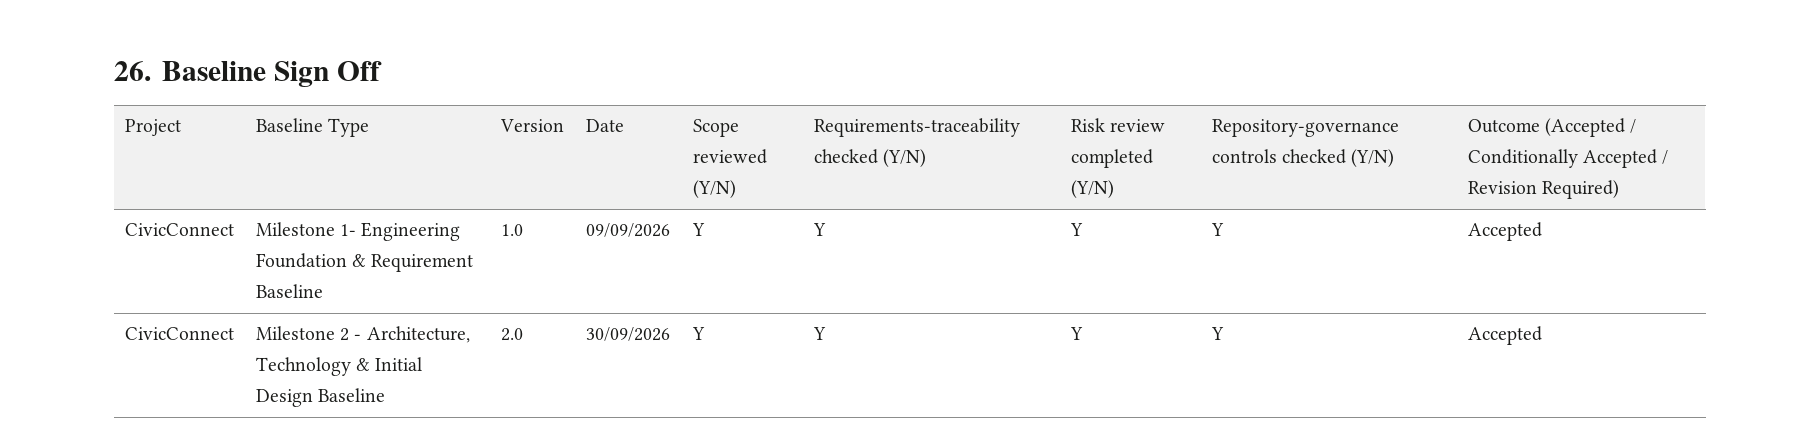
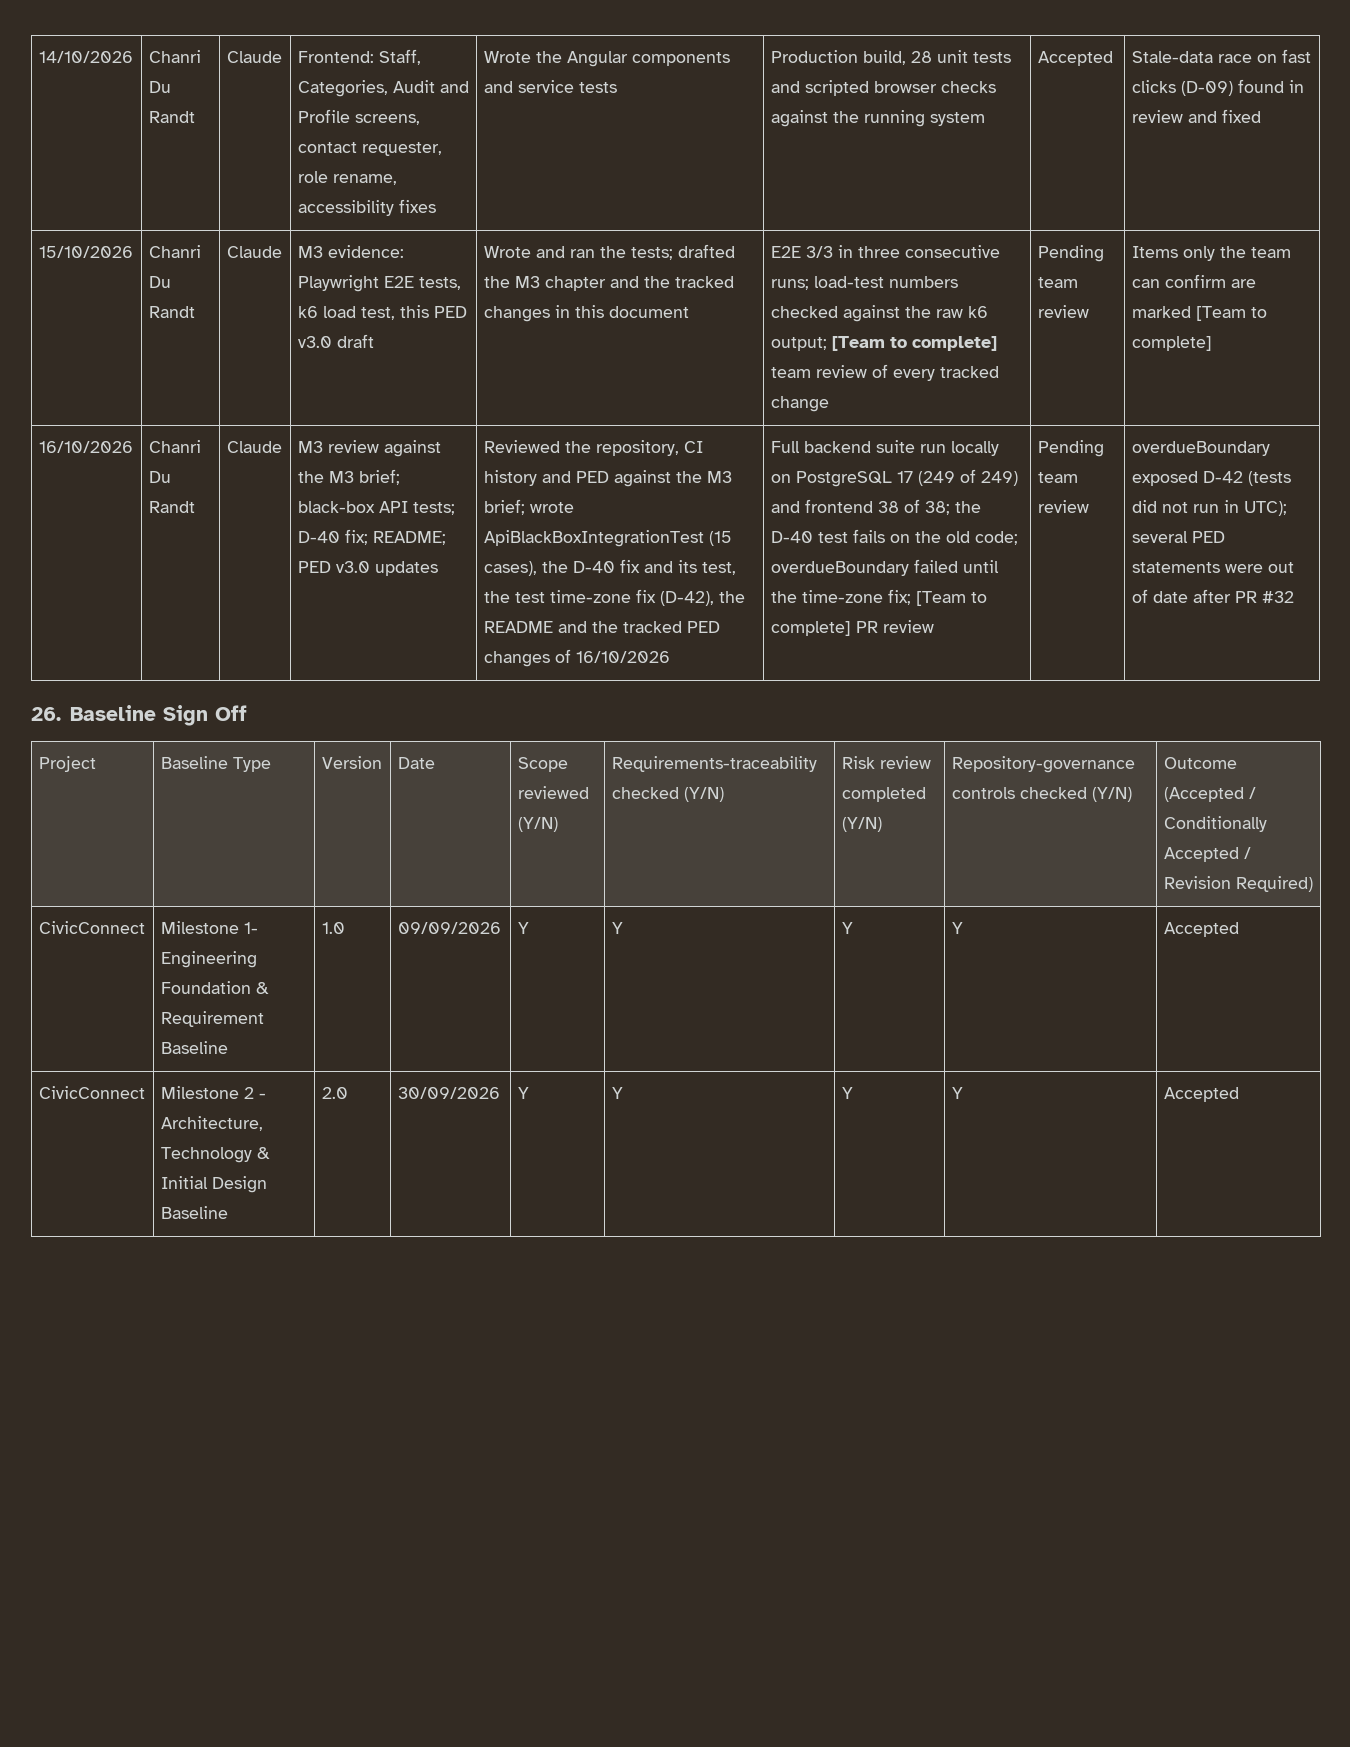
(114, 71) none -> [38,51,133,63] [148,50,201,63] [148,81,171,93] [148,111,195,123] [226,51,282,63] [297,49,421,65] [297,80,469,97] [297,109,420,125] [297,142,442,156] [297,171,397,185] [297,199,436,216] [483,51,730,67] [483,80,617,93] [770,50,1011,65] [770,80,996,96] [770,110,985,127] [1037,51,1113,66] [1131,49,1311,63] [1131,79,1304,96] [1131,109,1261,123] [38,246,133,258] [148,245,201,258] [148,276,171,288] [148,306,195,318] [226,246,282,258] [297,245,404,258] [297,275,461,292] [297,305,467,320] [297,334,374,348] [483,244,735,260] [483,276,734,291] [483,305,689,322] [770,245,1000,258] [770,276,958,290] [770,305,988,322] [770,336,997,351] [770,364,999,381] [770,396,829,412] [1037,245,1104,262] [1037,277,1078,288] [1037,305,1089,318] [1131,246,1291,261] [1131,274,1256,288] [1131,306,1267,321] [1131,336,1212,351] [38,441,133,453] [148,440,201,453] [148,471,171,483] [148,501,195,513] [226,441,282,453] [297,440,441,457] [297,469,400,485] [297,501,455,515] [297,529,446,545] [297,561,438,576] [483,440,703,456] [483,470,732,487] [483,499,574,515] [483,530,732,547] [483,559,736,576] [483,589,745,606] [483,621,720,633] [483,649,670,667] [770,440,999,456] [770,469,1018,487] [770,499,981,515] [770,529,1018,545] [770,559,999,576] [770,589,987,606] [770,620,934,636] [1037,440,1104,457] [1037,472,1078,483] [1037,500,1089,513] [1131,441,1270,456] [1131,471,1291,486] [1131,500,1287,516] [1131,531,1225,543] [1131,562,1294,573] [1131,589,1294,603] 14/10/2026 | Chanri Du Randt | Claude | Frontend: Staff, Categories, Audit and Profile screens, contact requester, role rename, accessibility fixes | Wrote the Angular components and service tests | Production build, 28 unit tests and scripted browser checks against the running system | Accepted | Stale-data race on fast clicks (D-09) found in review and fixed // 15/10/2026 | Chanri Du Randt | Claude | M3 evidence: Playwright E2E tests, k6 load test, this PED v3.0 draft | Wrote and ran the tests; drafted the M3 chapter and the tracked changes in this document | E2E 3/3 in three consecutive runs; load-test numbers checked against the raw k6 output; [Team to complete] team review of every tracked change | Pending team review | Items only the team can confirm are marked [Team to complete] // 16/10/2026 | Chanri Du Randt | Claude | M3 review against the M3 brief; black-box API tests; D-40 fix; README; PED v3.0 updates | Reviewed the repository, CI history and PED against the M3 brief; wrote ApiBlackBoxIntegrationTest (15 cases), the D-40 fix and its test, the test time-zone fix (D-42), the README and the tracked PED changes of 16/10/2026 | Full backend suite run locally on PostgreSQL 17 (249 of 249) and frontend 38 of 38; the D-40 test fails on the old code; overdueBoundary failed until the time-zone fix; [Team to complete] PR review | Pending team review | overdueBoundary exposed D-42 (tests did not run in UTC); several PED statements were out of date after PR #32 //

